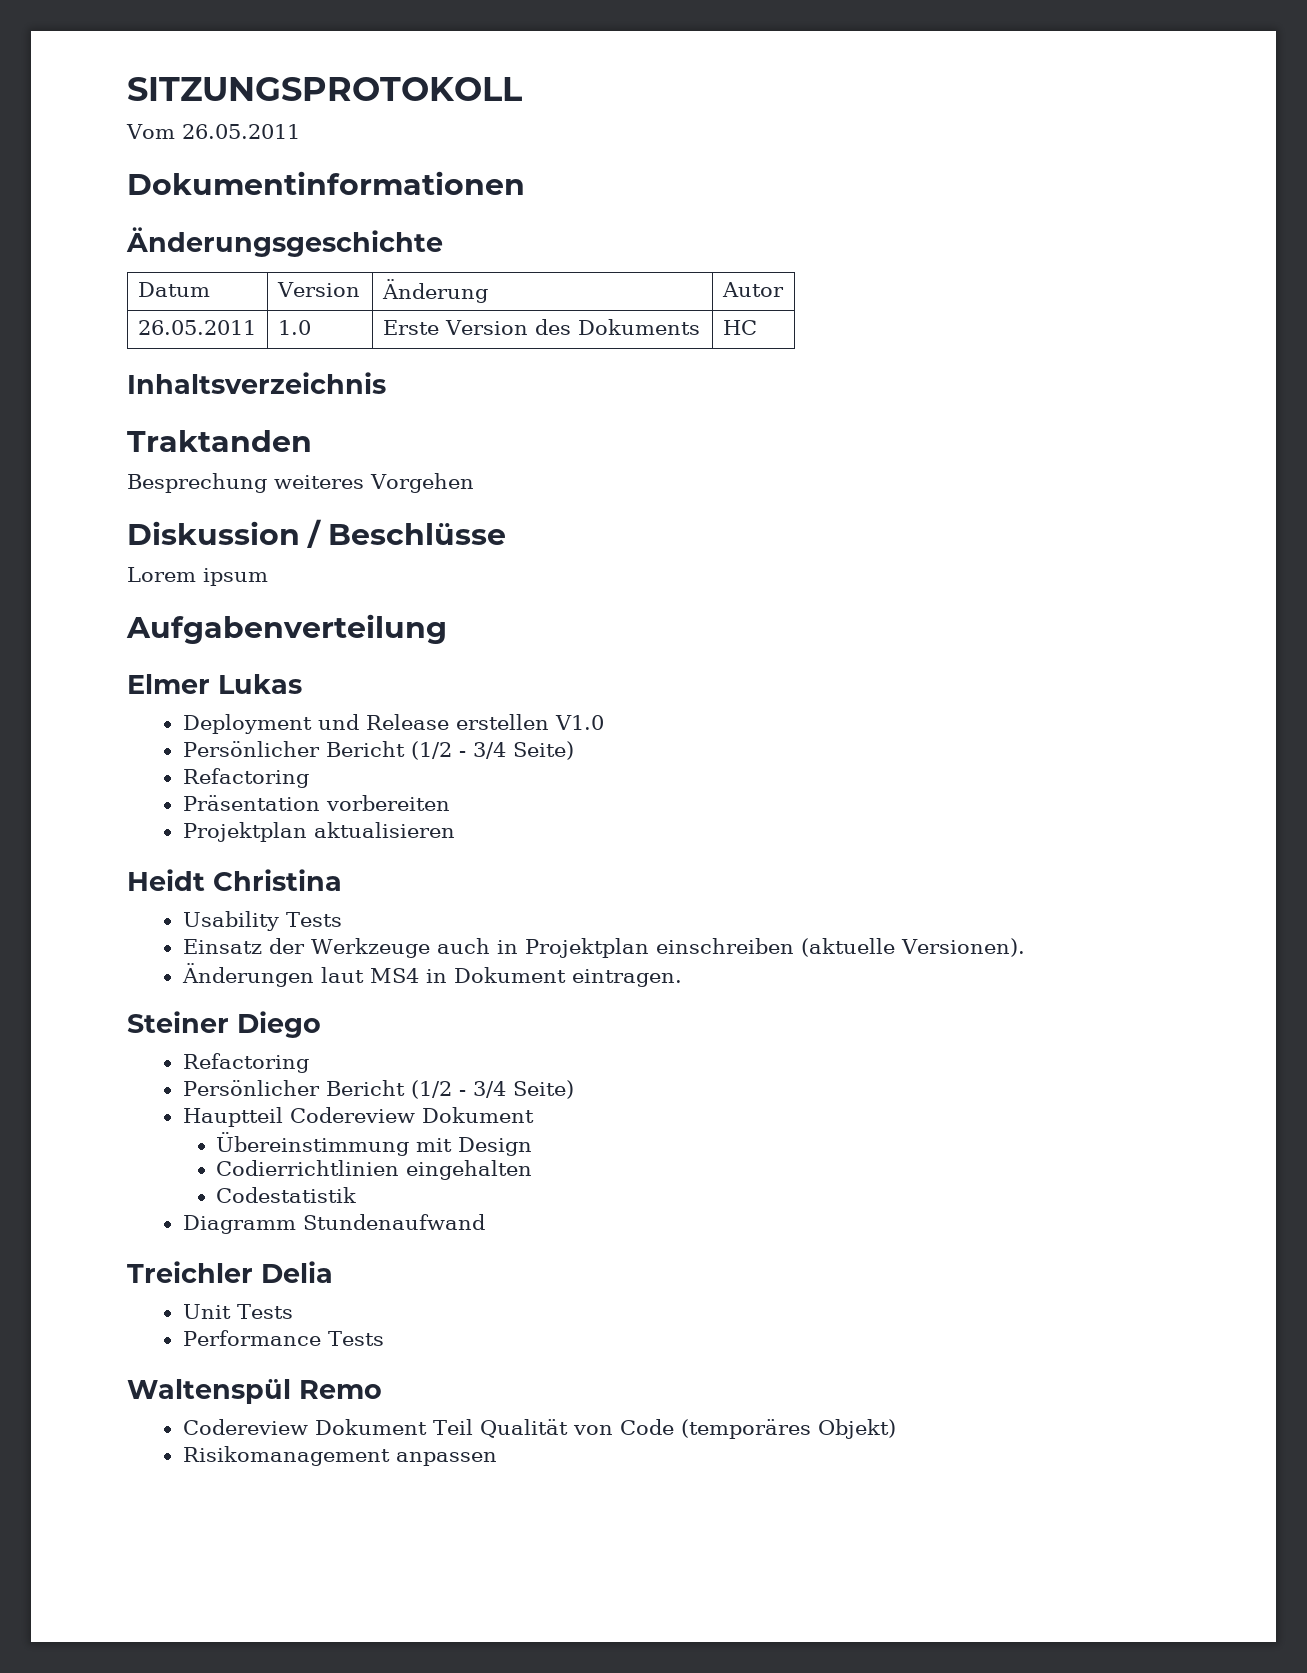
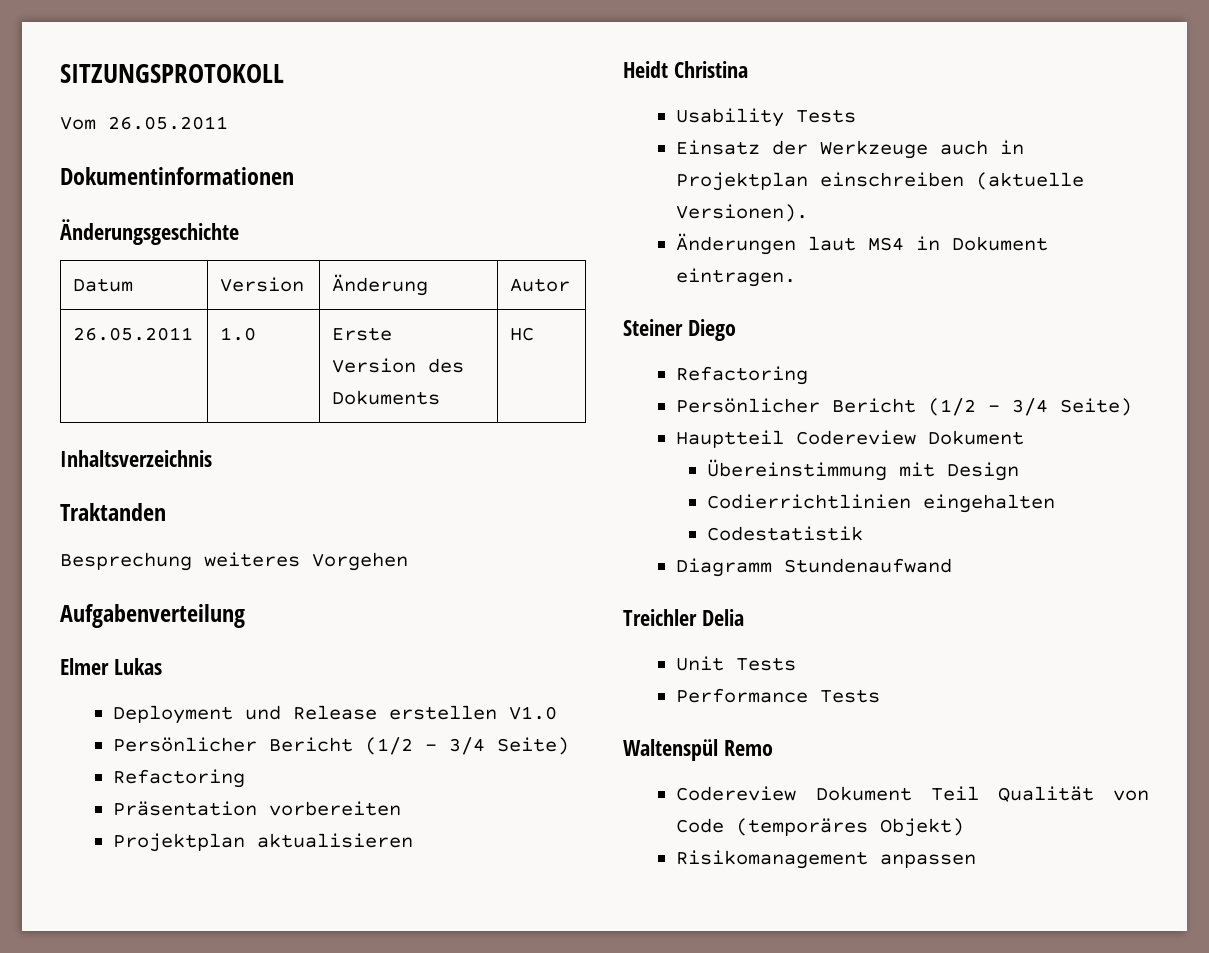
[127,519,507,548] [127,567,268,586] // Diskussion / Beschlüsse // Lorem ipsum -> (408, 561) none

